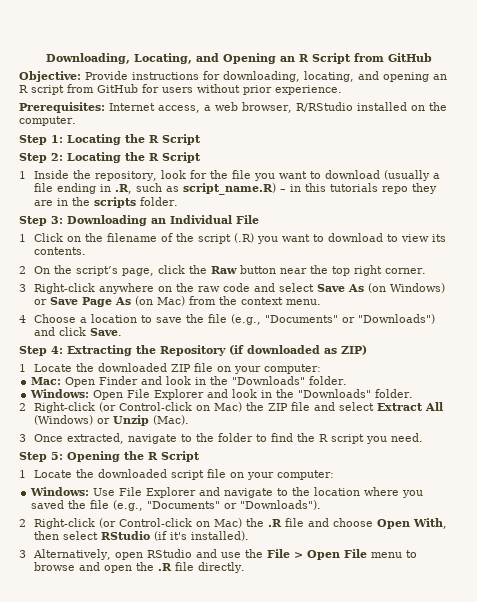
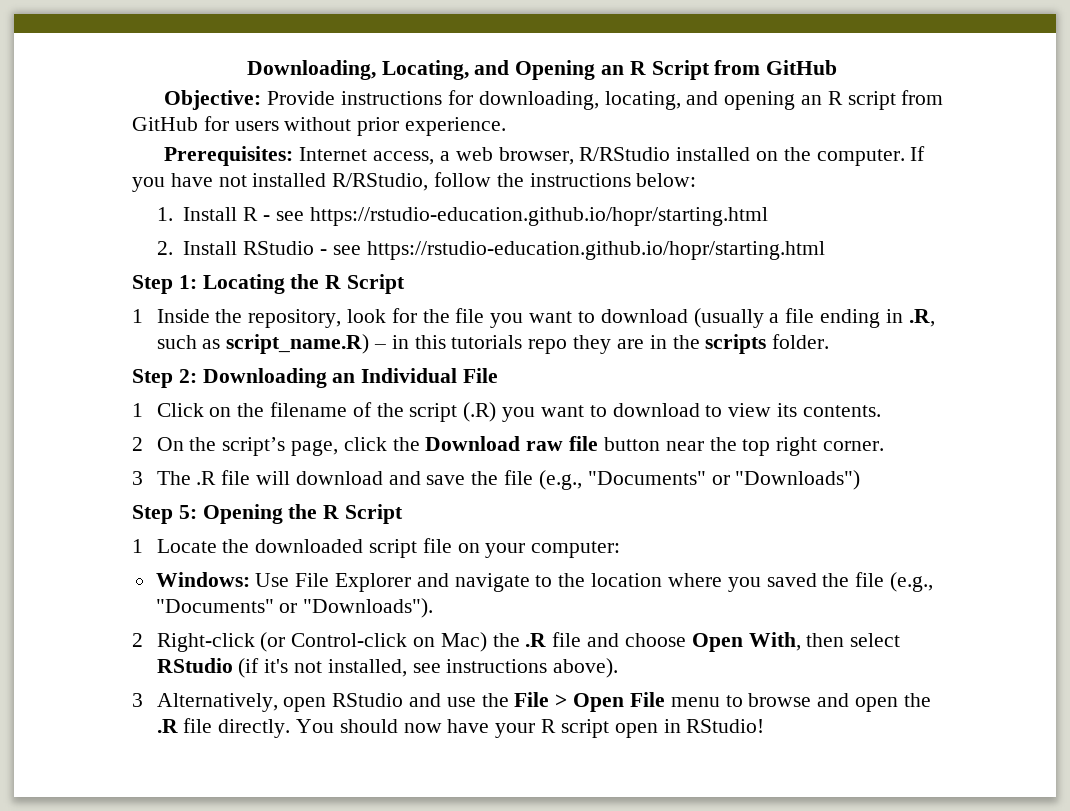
(76, 121) none -> [910,146,926,161] [132,172,697,192] [156,207,768,226] [156,241,825,260] If you have not installed R/RStudio, follow the instructions below: // 1. Install R - see https://rstudio-education.github.io/hopr/starting.html // 2. Install RStudio - see https://rstudio-education.github.io/hopr/starting.html
[19,152,201,163] // Step 2: Locating the R Script -> (406, 284) none
[51,216,63,224] 3: -> [178,369,197,383] 2:
[210,266,237,274] Raw -> [425,436,599,451] Download raw file
[33,283,445,294] [33,296,321,307] [19,314,152,323] Right-click anywhere on the raw code and select Save As (on Windows) or Save Page As (on Mac) from the context menu. // 4 Choose a location to -> [156,470,421,485] The .R file will download and
[33,327,122,336] [19,345,367,356] [19,363,321,374] [31,376,348,387] [30,389,414,400] [19,402,443,413] [33,415,189,426] [19,433,423,444] and click Save. // Step 4: Extracting the Repository (if downloaded as ZIP) // 1 Locate the downloaded ZIP file on your computer: // Mac: Open Finder and look in the "Downloads" folder. // Windows: Open File Explorer and look in the "Downloads" folder. // 2 Right-click (or Control-click on Mac) the ZIP file and select Extract All (Windows) or Unzip (Mac). // 3 Once extracted, navigate to the folder to find the R script you need. -> (861, 480) none
[190,531,249,541] installed). -> [294,658,619,678] not installed, see instructions above).
(245, 567) none -> [296,719,765,738] You should now have your R script open in RStudio!

